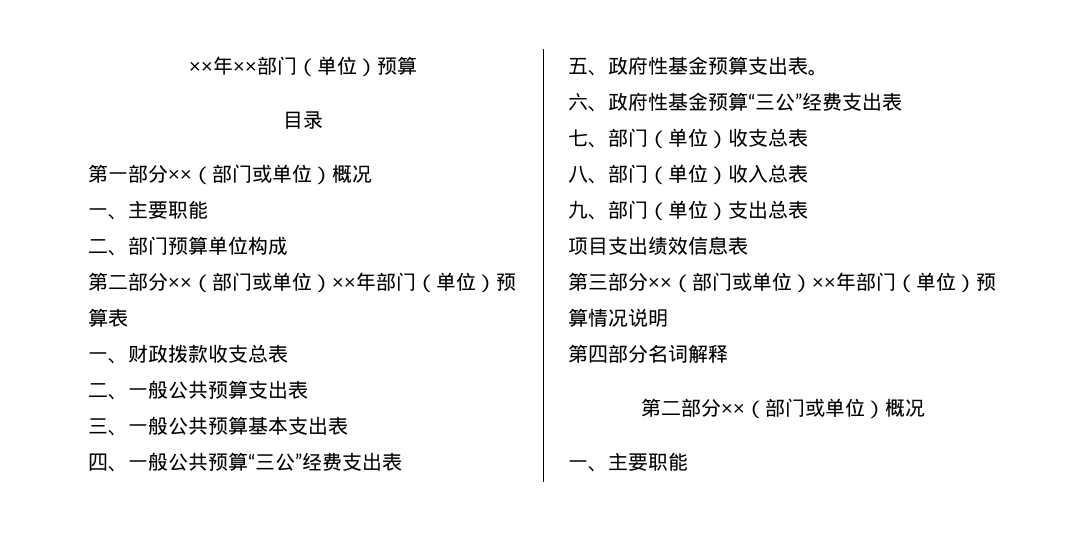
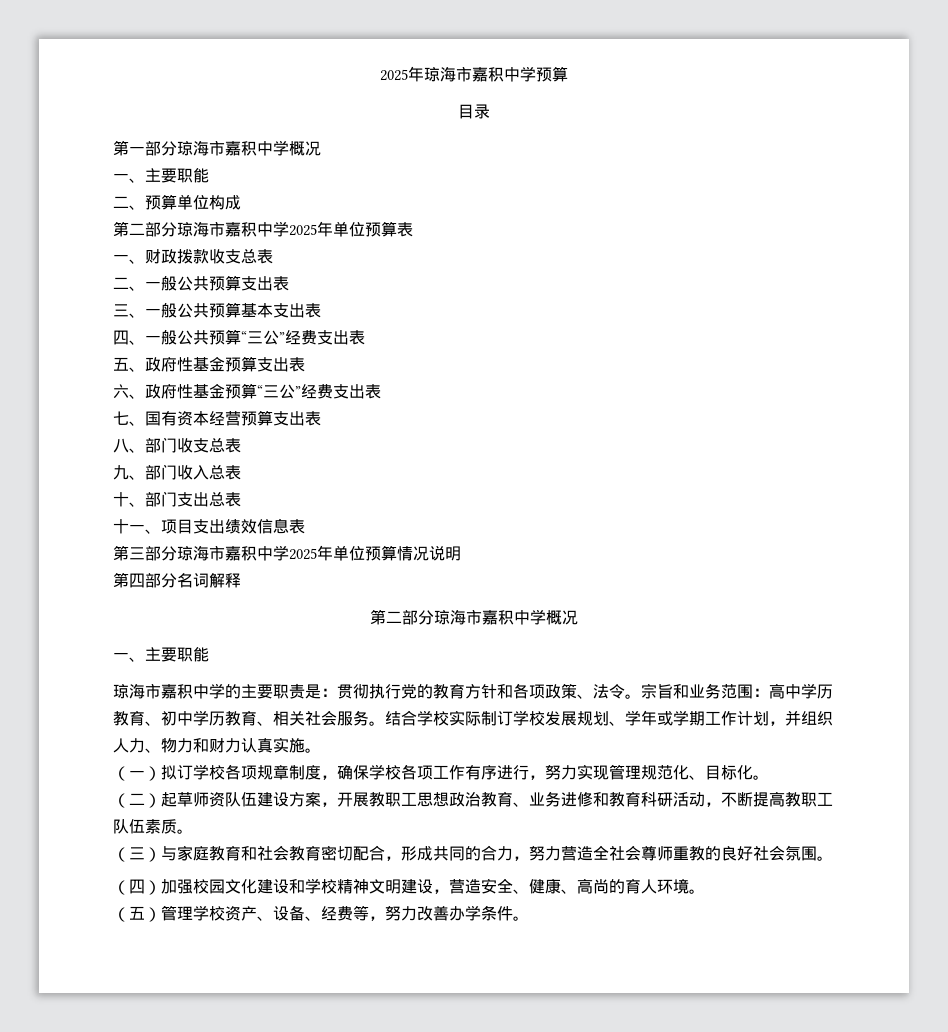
[188,56,377,77] ××年××部门（单位） -> [380,66,536,82] 2025年琼海市嘉积中学
[168,164,332,185] ××（部门或单位） -> [177,140,289,156] 琼海市嘉积中学
[128,236,168,255] 部门 -> (145, 207) none
[168,272,496,293] ××（部门或单位）××年部门（单位） -> [177,221,365,237] 琼海市嘉积中学2025年单位
[808,69,828,76] 。 -> (305, 364) none
[608,128,808,149] [568,164,808,185] [568,200,728,221] 部门（单位）收支总表 // 八、部门（单位）收入总表 // 九、部门（单位） -> [145,410,321,426] [113,437,241,453] [113,464,241,480] [113,491,177,507] 国有资本经营预算支出表 // 八、部门收支总表 // 九、部门收入总表 // 十、部门
(808, 209) none -> [113,519,161,534] 十一、
[648,272,976,293] ××（部门或单位）××年部门（单位） -> [177,545,365,561] 琼海市嘉积中学2025年单位
[720,398,925,419] [568,452,688,472] ××（部门或单位）概况 // 一、主要职能 -> [434,609,578,625] [113,647,209,662] [113,683,833,699] [113,710,833,726] [113,737,321,753] [113,764,769,781] [113,791,833,808] [113,819,193,834] [113,845,833,862] [113,878,705,895] [113,905,529,922] 琼海市嘉积中学概况 // 一、主要职能 // 琼海市嘉积中学的主要职责是：贯彻执行党的教育方针和各项政策、法令。宗旨和业务范围：高中学历教育、初中学历教育、相关社会服务。结合学校实际制订学校发展规划、学年或学期工作计划，并组织人力、物力和财力认真实施。 // （一）拟订学校各项规章制度，确保学校各项工作有序进行，努力实现管理规范化、目标化。 // （二）起草师资队伍建设方案，开展教职工思想政治教育、业务进修和教育科研活动，不断提高教职工队伍素质。 // （三）与家庭教育和社会教育密切配合，形成共同的合力，努力营造全社会尊师重教的良好社会氛围。 // （四）加强校园文化建设和学校精神文明建设，营造安全、健康、高尚的育人环境。 // （五）管理学校资产、设备、经费等，努力改善办学条件。

